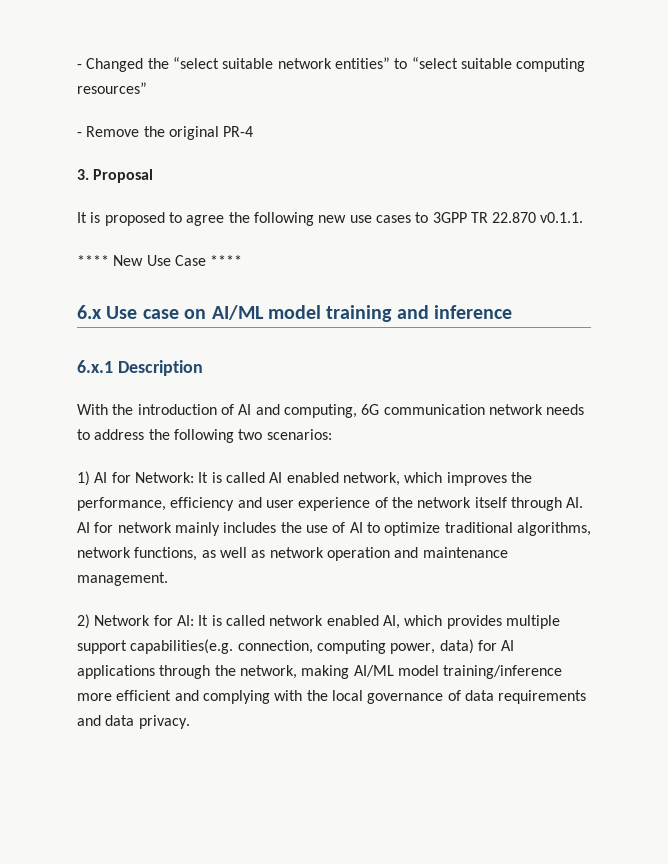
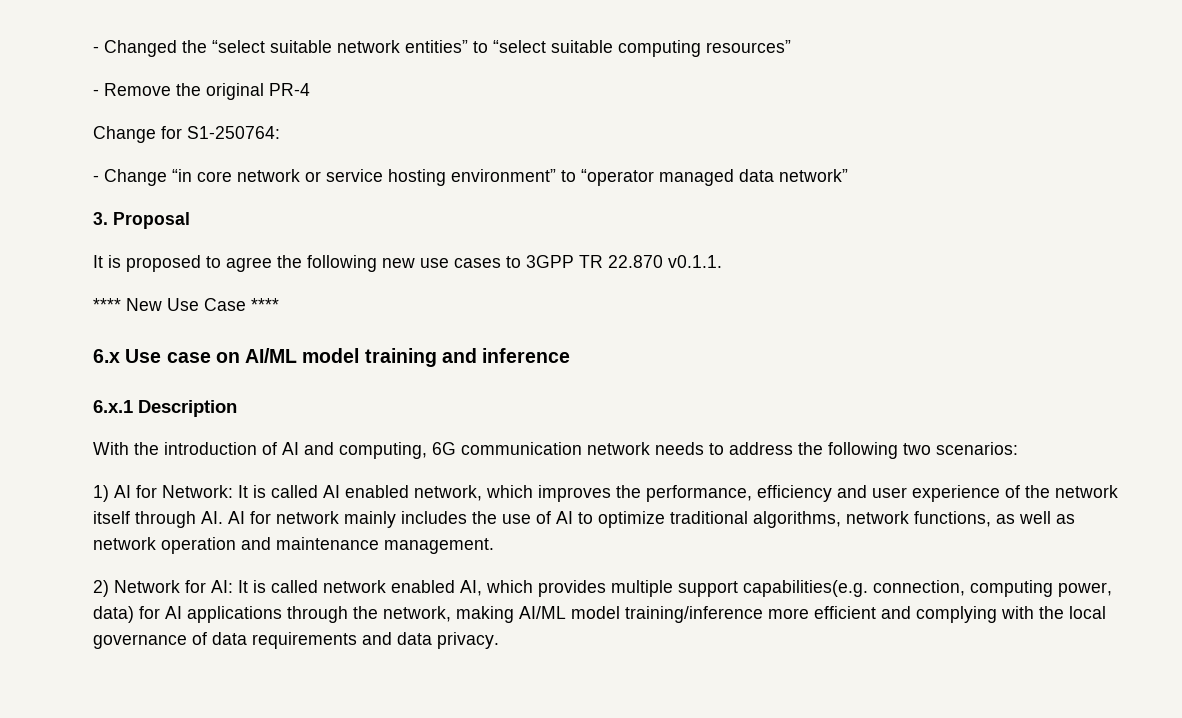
(254, 131) none -> [93,126,280,143] [93,169,848,186] // Change for S1-250764: // - Change “in core network or service hosting environment” to “operator managed data network”

